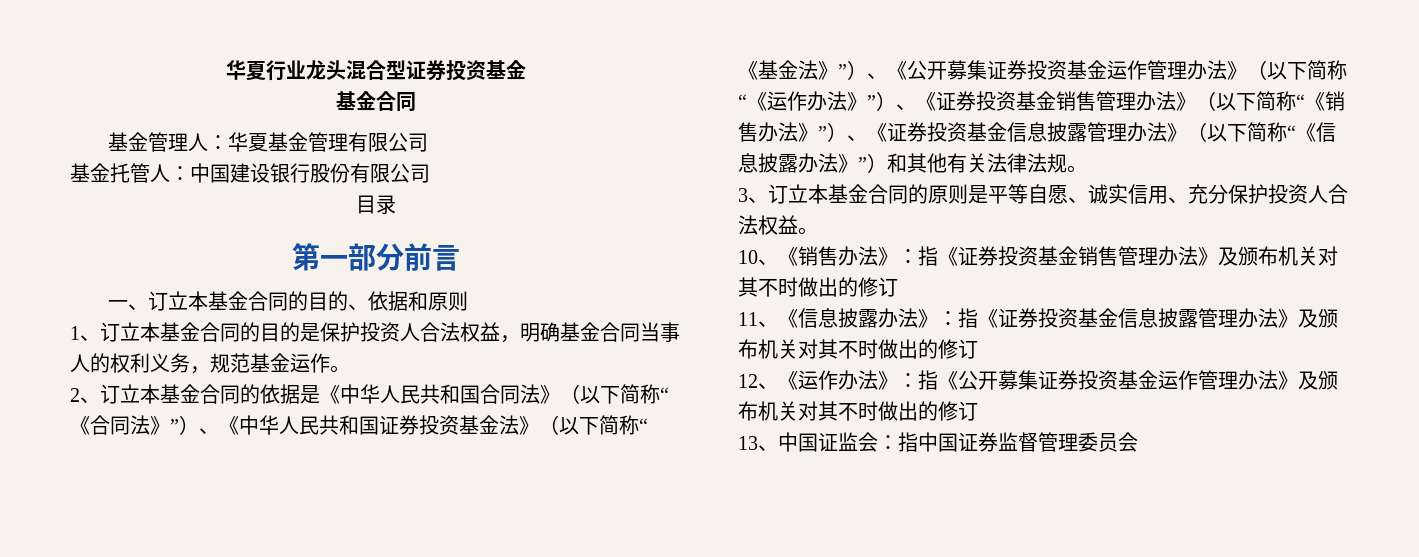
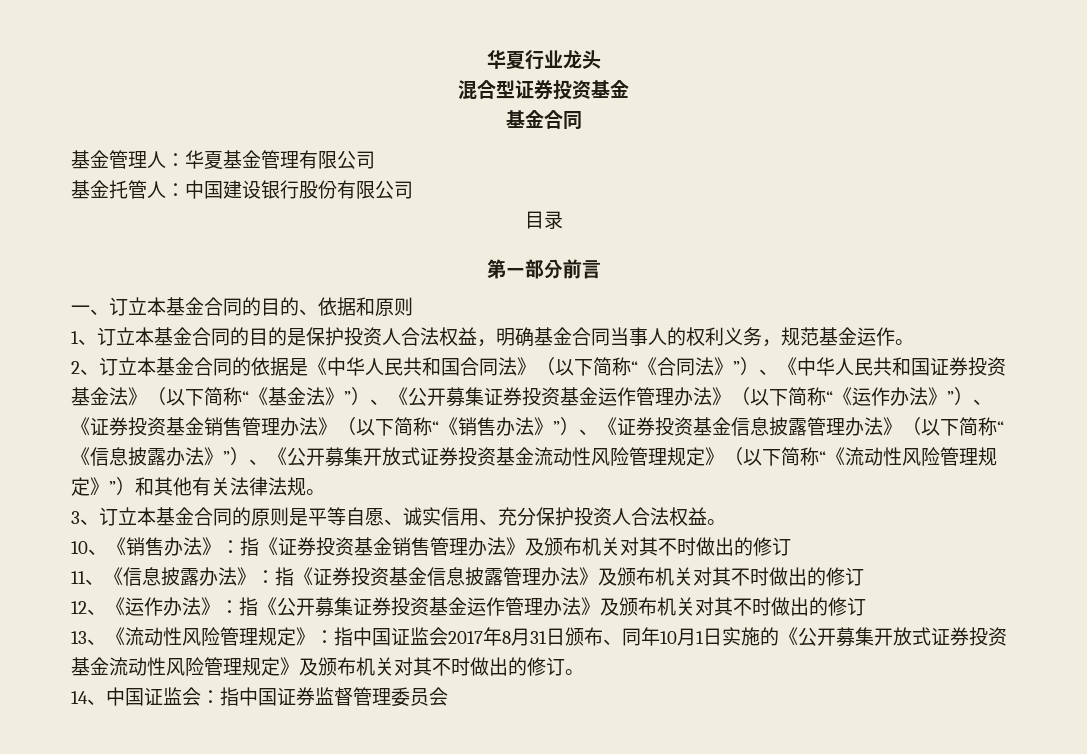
(346, 70) none -> (601, 59) //
(887, 163) none -> [249,447,997,467] [71,477,135,496] 、《公开募集开放式证券投资基金流动性风险管理规定》（以下简称“《流动性风险管理规定》”）
(778, 448) none -> [106,627,1007,647] [71,657,584,676] [71,691,106,705] 《流动性风险管理规定》：指中国证监会2017年8月31日颁布、同年10月1日实施的《公开募集开放式证券投资基金流动性风险管理规定》及颁布机关对其不时做出的修订。 // 14、

